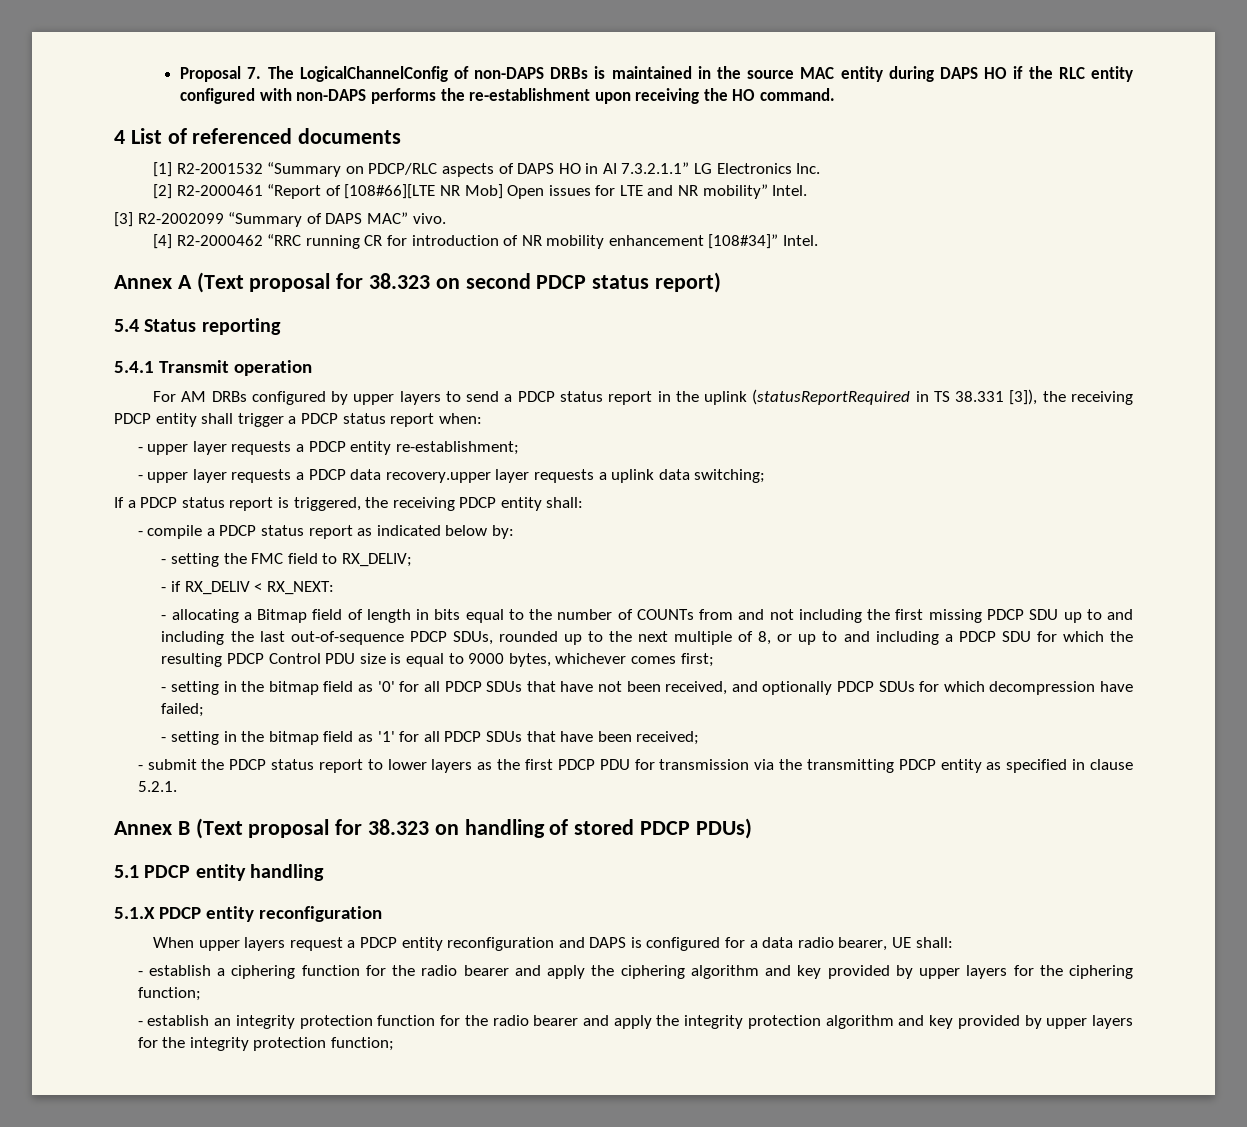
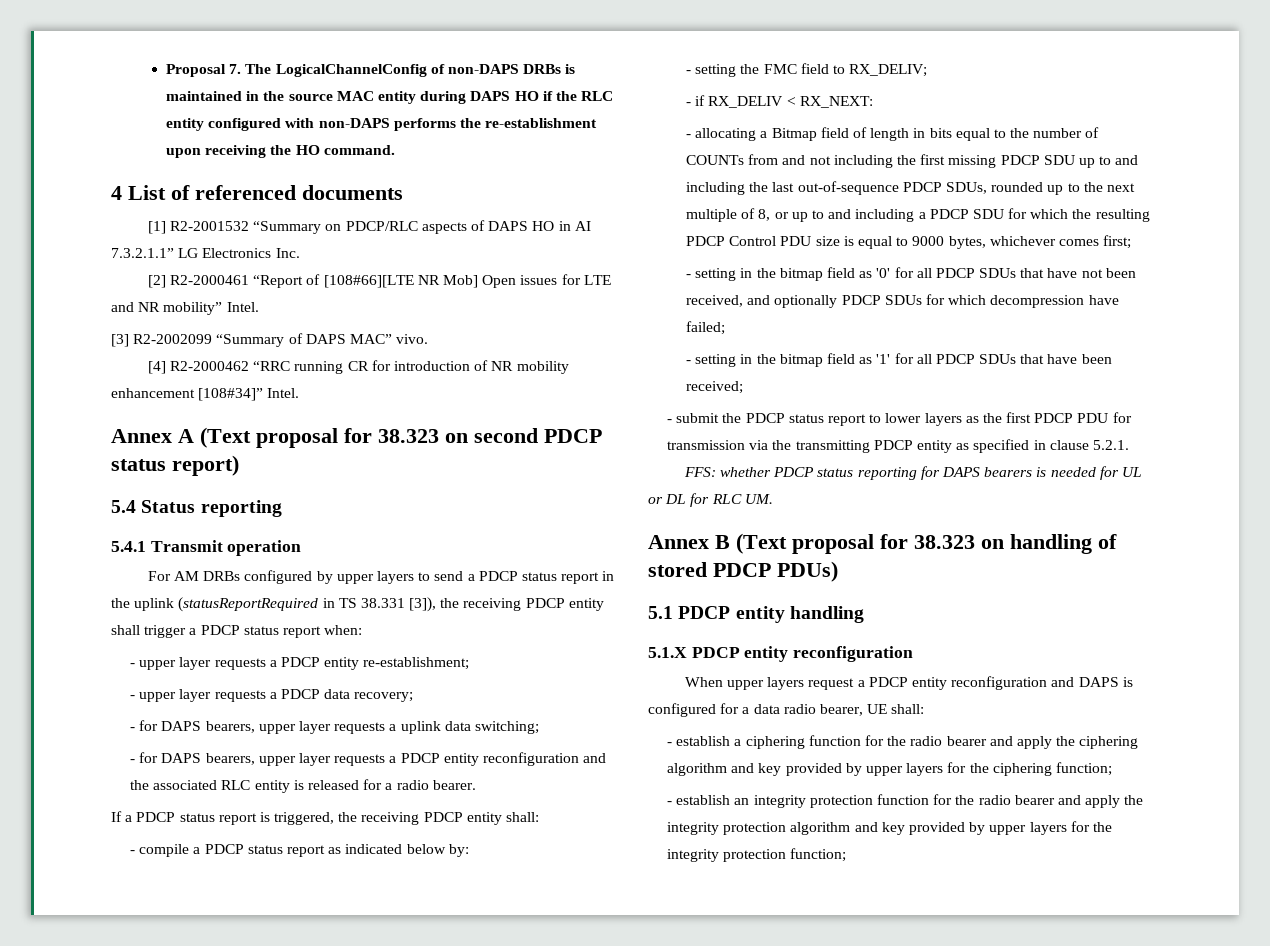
[385,472,491,483] recovery.upper -> [354,692,414,702] [130,720,296,734] recovery; // - for DAPS bearers, upper
(766, 476) none -> [130,752,607,766] [130,779,476,793] // - for DAPS bearers, upper layer requests a PDCP entity reconfiguration and the associated RLC entity is released for a radio bearer.
(177, 786) none -> [683,466,1142,480] [648,493,773,507] // FFS: whether PDCP status reporting for DAPS bearers is needed for UL or DL for RLC UM.

